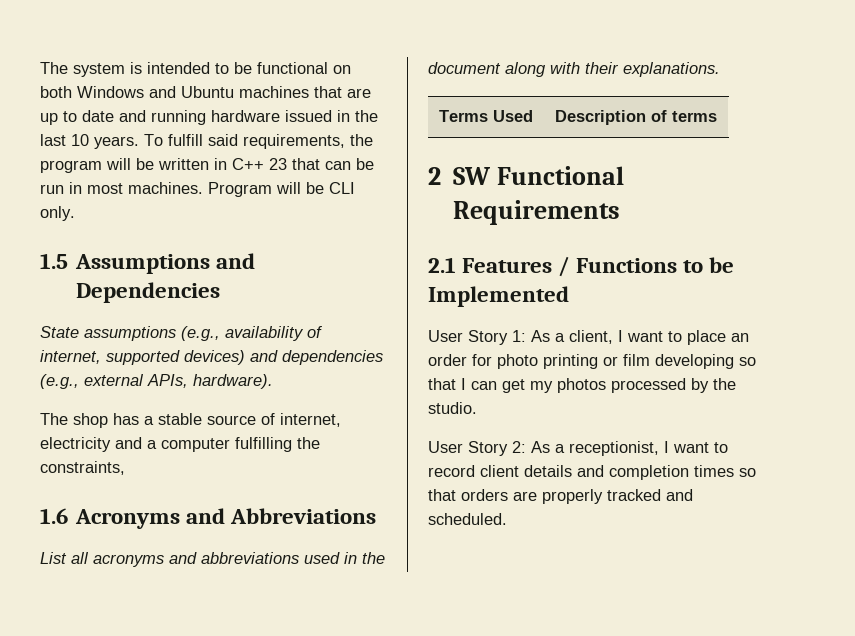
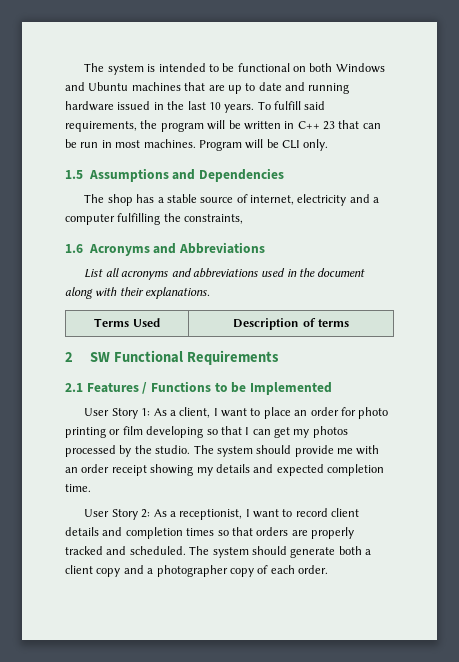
[40,326,323,341] [40,350,383,365] [40,374,273,389] // State assumptions (e.g., availability of internet, supported devices) and dependencies (e.g., external APIs, hardware). -> (285, 175) none
(477, 408) none -> [193,445,380,457] [65,464,384,476] [65,484,91,492] The system should provide me with an order receipt showing my details and expected completion time.
(507, 519) none -> [189,546,371,558] [65,565,328,577] The system should generate both a client copy and a photographer copy of each order.

